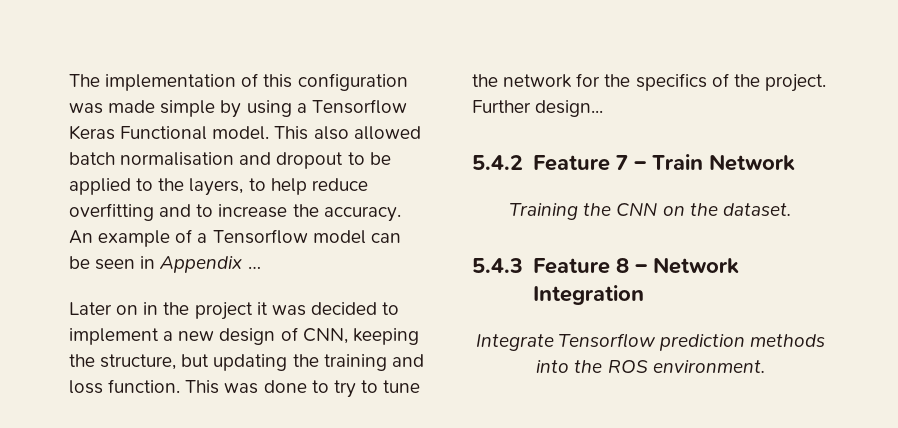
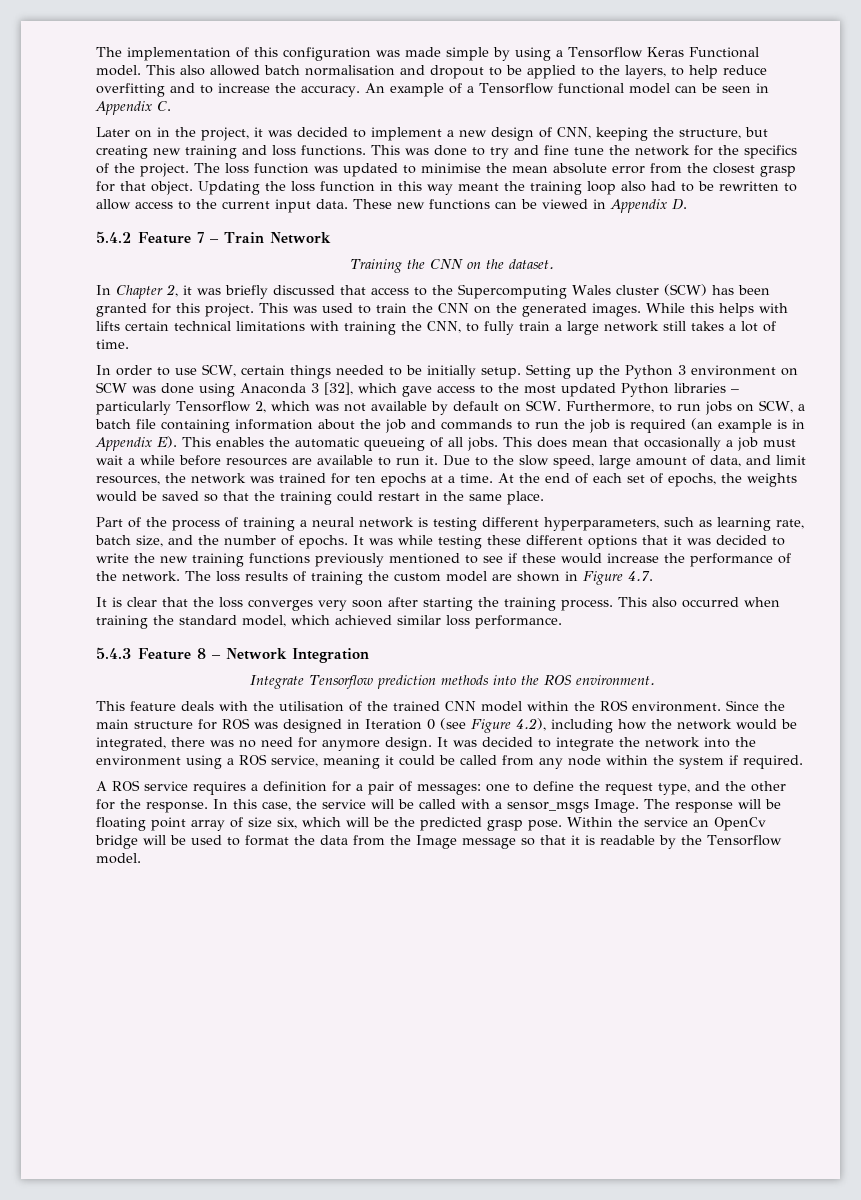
(308, 236) none -> [557,83,624,94] functional
[247,266,261,269] … -> [157,101,171,111] C.
[194,302,253,320] project -> [201,127,249,141] project,
[213,354,319,371] updating the -> [96,145,181,159] creating new
[108,379,181,393] function. -> [301,145,366,156] functions.
[360,380,378,393] to -> [514,145,569,155] and fine
[472,100,604,117] Further design... -> [194,163,796,177] [96,181,797,195] [96,199,687,213] The loss function was updated to minimise the mean absolute error from the closest grasp for that object. Updating the loss function in this way meant the training loop also had to be rewritten to allow access to the current input data. These new functions can be viewed in Appendix D.
(791, 209) none -> [96,284,770,299] [96,303,788,317] [96,321,776,335] [96,339,129,349] [96,364,798,379] [96,382,739,397] [96,400,805,415] [95,418,805,433] [95,436,796,451] [96,455,806,469] [96,473,797,487] [96,491,544,505] [96,517,804,531] [95,535,785,549] [96,553,791,567] [96,571,653,585] [96,597,780,611] [96,615,562,629] // In Chapter 2, it was briefly discussed that access to the Supercomputing Wales cluster (SCW) has been granted for this project. This was used to train the CNN on the generated images. While this helps with lifts certain technical limitations with training the CNN, to fully train a large network still takes a lot of time. // In order to use SCW, certain things needed to be initially setup. Setting up the Python 3 environment on SCW was done using Anaconda 3 [32], which gave access to the most updated Python libraries – particularly Tensorflow 2, which was not available by default on SCW. Furthermore, to run jobs on SCW, a batch file containing information about the job and commands to run the job is required (an example is in Appendix E). This enables the automatic queueing of all jobs. This does mean that occasionally a job must wait a while before resources are available to run it. Due to the slow speed, large amount of data, and limit resources, the network was trained for ten epochs at a time. At the end of each set of epochs, the weights would be saved so that the training could restart in the same place. // Part of the process of training a neural network is testing different hyperparameters, such as learning rate, batch size, and the number of epochs. It was while testing these different options that it was decided to write the new training functions previously mentioned to see if these would increase the performance of the network. The loss results of training the custom model are shown in Figure 4.7. // It is clear that the loss converges very soon after starting the training process. This also occurred when training the standard model, which achieved similar loss performance.
(765, 366) none -> [96,700,785,712] [96,718,797,733] [96,737,756,751] [96,754,803,769] [96,780,786,795] [96,799,781,813] [96,817,766,831] [95,835,782,849] [96,853,141,864] // This feature deals with the utilisation of the trained CNN model within the ROS environment. Since the main structure for ROS was designed in Iteration 0 (see Figure 4.2), including how the network would be integrated, there was no need for anymore design. It was decided to integrate the network into the environment using a ROS service, meaning it could be called from any node within the system if required. // A ROS service requires a definition for a pair of messages: one to define the request type, and the other for the response. In this case, the service will be called with a sensor_msgs Image. The response will be floating point array of size six, which will be the predicted grasp pose. Within the service an OpenCv bridge will be used to format the data from the Image message so that it is readable by the Tensorflow model.

